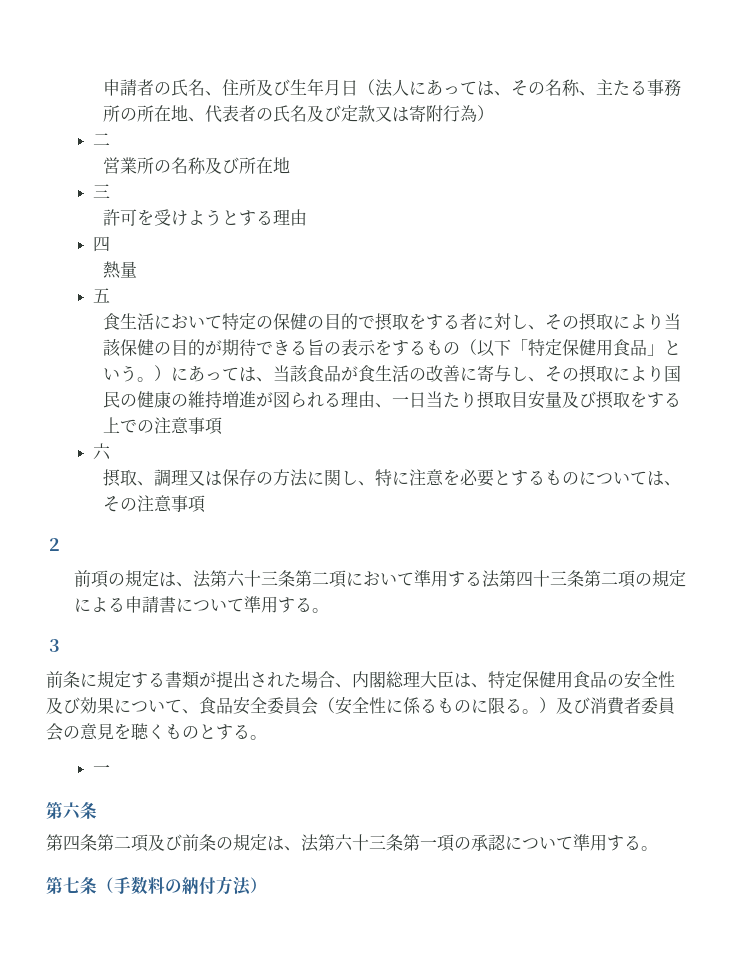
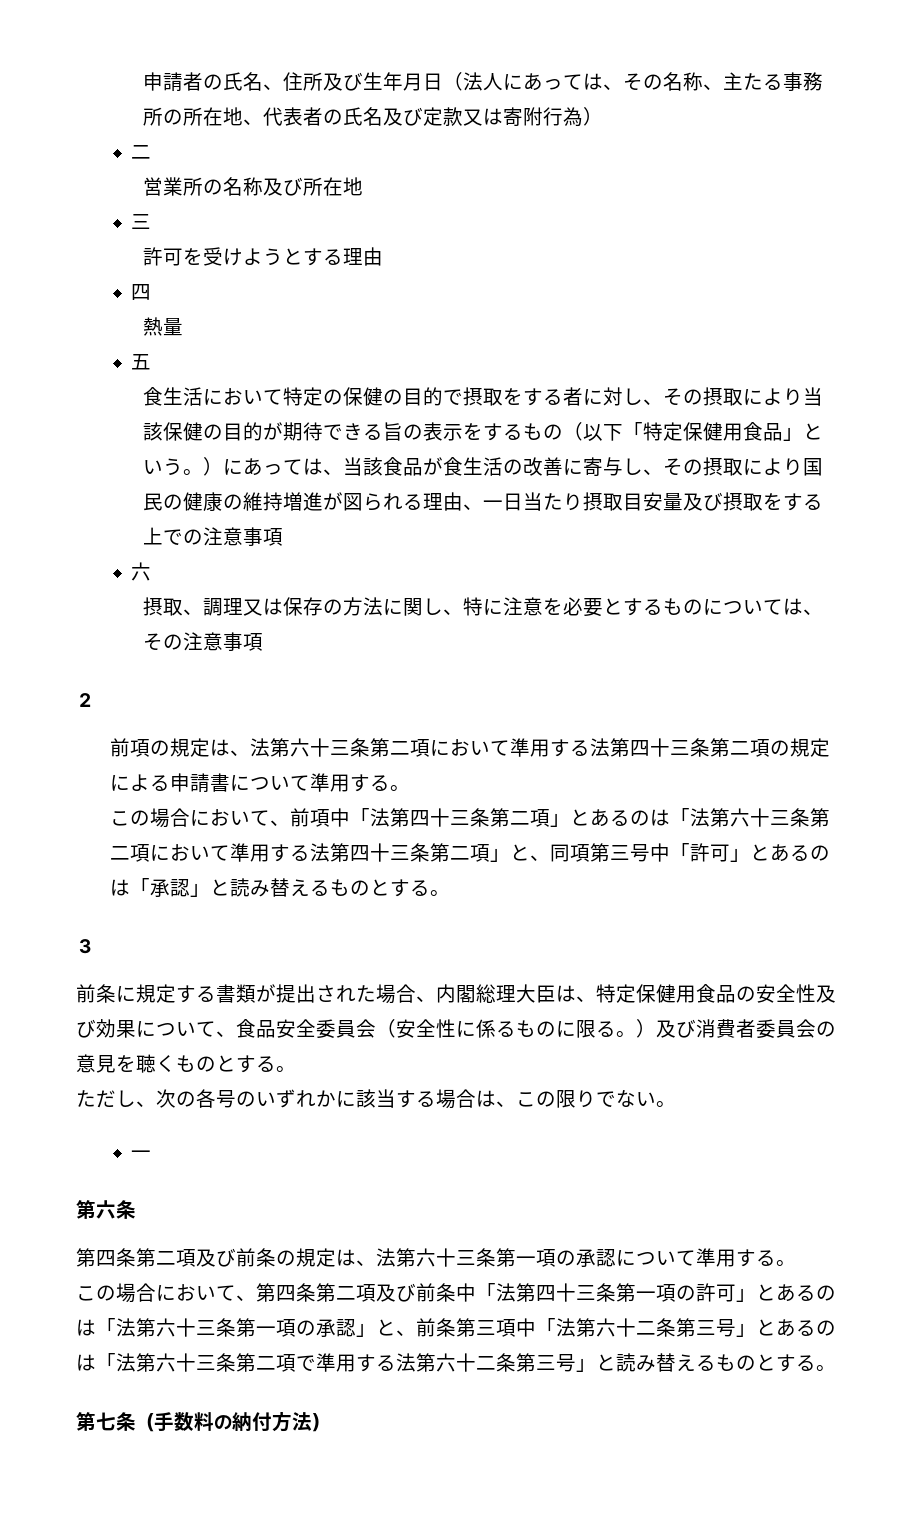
(330, 610) none -> [109,808,830,828] [109,843,830,862] [109,878,450,897] // この場合において、前項中「法第四十三条第二項」とあるのは「法第六十三条第二項において準用する法第四十三条第二項」と、同項第三号中「許可」とあるのは「承認」と読み替えるものとする。
(267, 737) none -> [76,1089,676,1109] // ただし、次の各号のいずれかに該当する場合は、この限りでない。
(658, 848) none -> [76,1283,836,1303] [76,1318,836,1337] [76,1353,836,1372] // この場合において、第四条第二項及び前条中「法第四十三条第一項の許可」とあるのは「法第六十三条第一項の承認」と、前条第三項中「法第六十二条第三号」とあるのは「法第六十三条第二項で準用する法第六十二条第三号」と読み替えるものとする。

